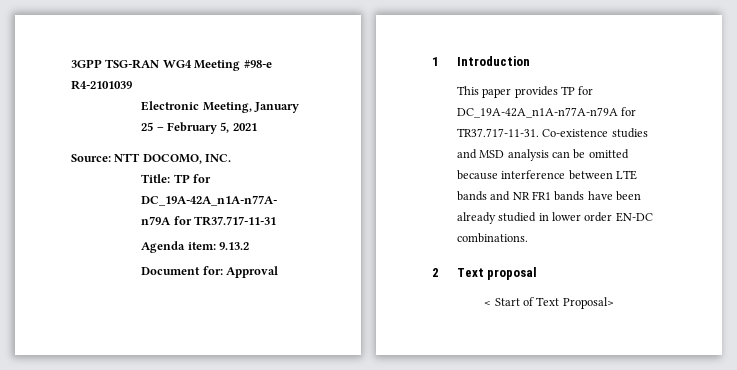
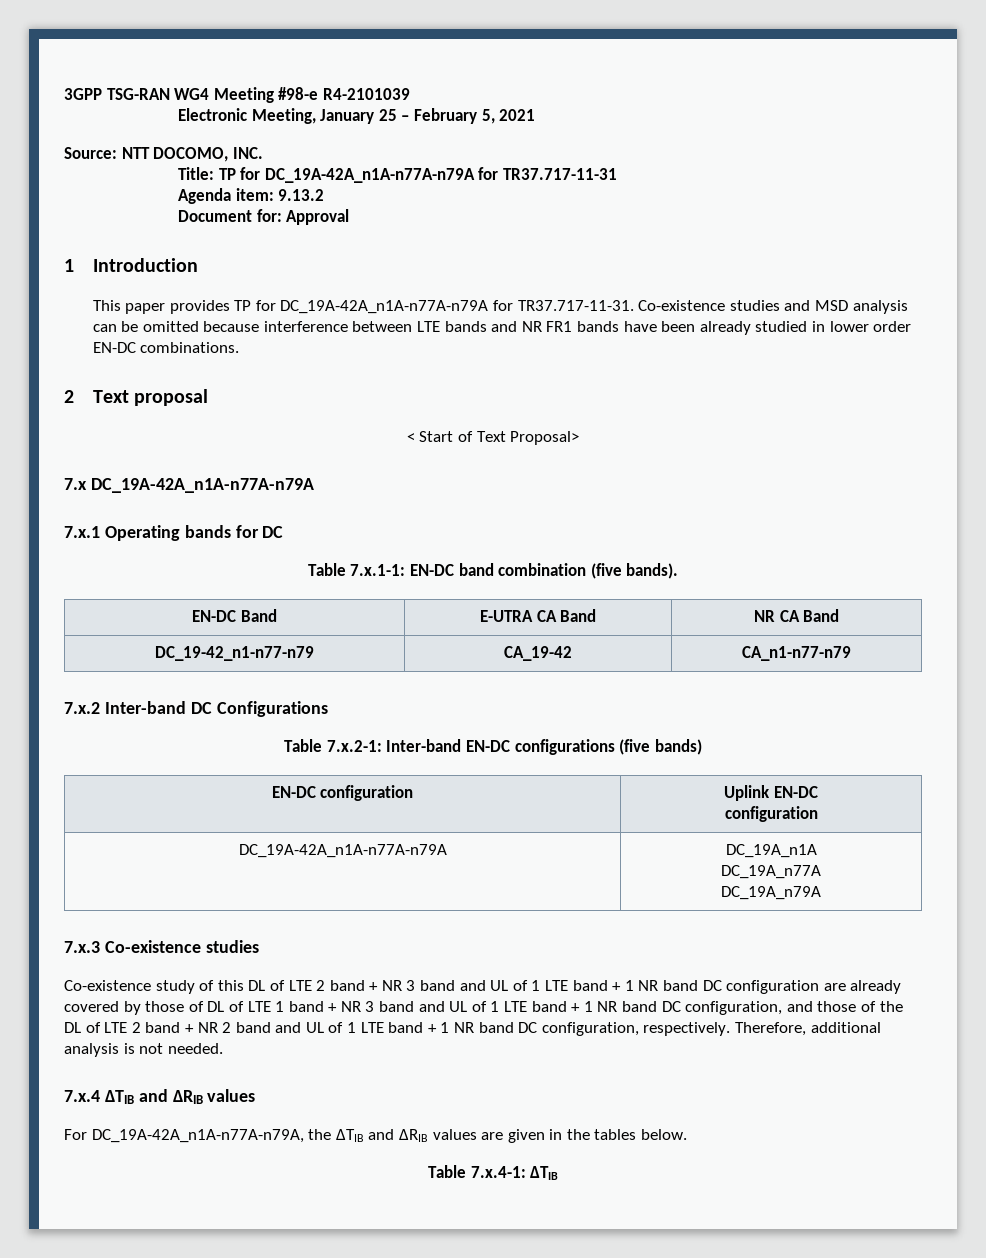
(614, 303) none -> [64,478,314,493] [64,525,284,541] [307,563,679,579] [192,609,277,622] [479,609,597,622] [753,609,840,622] [155,646,314,661] [504,646,572,661] [742,646,851,661] [64,701,328,717] [284,739,702,755] [271,785,414,801] [724,785,818,801] [724,806,818,822] [238,844,447,858] [725,844,817,858] [721,865,821,879] [721,886,821,900] [64,940,259,953] [64,980,902,994] [64,1001,903,1015] [64,1022,881,1036] [64,1043,223,1057] [64,1089,256,1104] [64,1129,688,1143] [427,1165,559,1180] // 7.x DC_19A-42A_n1A-n77A-n79A // 7.x.1 Operating bands for DC // Table 7.x.1-1: EN-DC band combination (five bands). // EN-DC Band | E-UTRA CA Band | NR CA Band // DC_19-42_n1-n77-n79 | CA_19-42 | CA_n1-n77-n79 // 7.x.2 Inter-band DC Configurations // Table 7.x.2-1: Inter-band EN-DC configurations (five bands) // EN-DC configuration | Uplink EN-DC // configuration // DC_19A-42A_n1A-n77A-n79A | DC_19A_n1A // DC_19A_n77A // DC_19A_n79A // 7.x.3 Co-existence studies // Co-existence study of this DL of LTE 2 band + NR 3 band and UL of 1 LTE band + 1 NR band DC configuration are already covered by those of DL of LTE 1 band + NR 3 band and UL of 1 LTE band + 1 NR band DC configuration, and those of the DL of LTE 2 band + NR 2 band and UL of 1 LTE band + 1 NR band DC configuration, respectively. Therefore, additional analysis is not needed. // 7.x.4 ∆TIB and ∆RIB values // For DC_19A-42A_n1A-n77A-n79A, the ∆TIB and ∆RIB values are given in the tables below. // Table 7.x.4-1: ΔTIB

